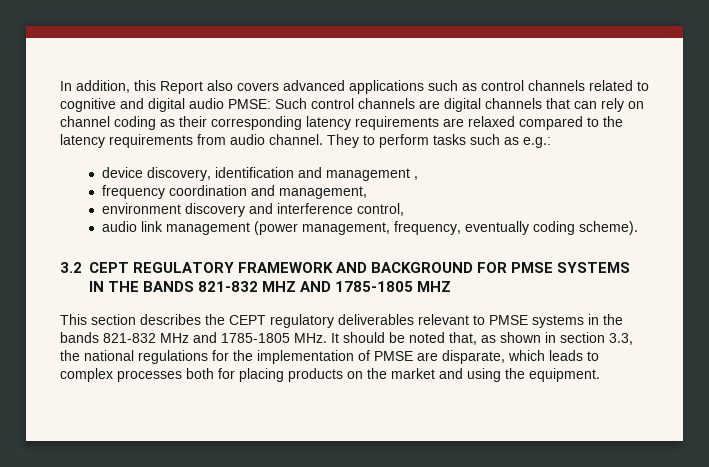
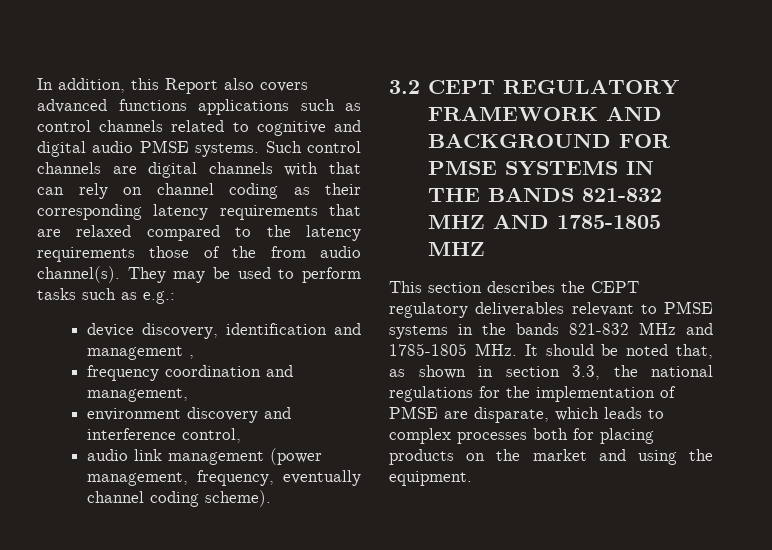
(345, 85) none -> [118,99,187,111] functions
[228,99,271,109] PMSE: -> [139,140,260,157] PMSE systems.
(542, 103) none -> [284,162,319,176] with
(439, 123) none -> [328,204,361,216] that
[197,134,359,148] from audio channel. They -> [149,246,361,258] [37,266,271,283] those of the from audio channel(s). They may be used
(529, 228) none -> [86,491,144,503] channel

